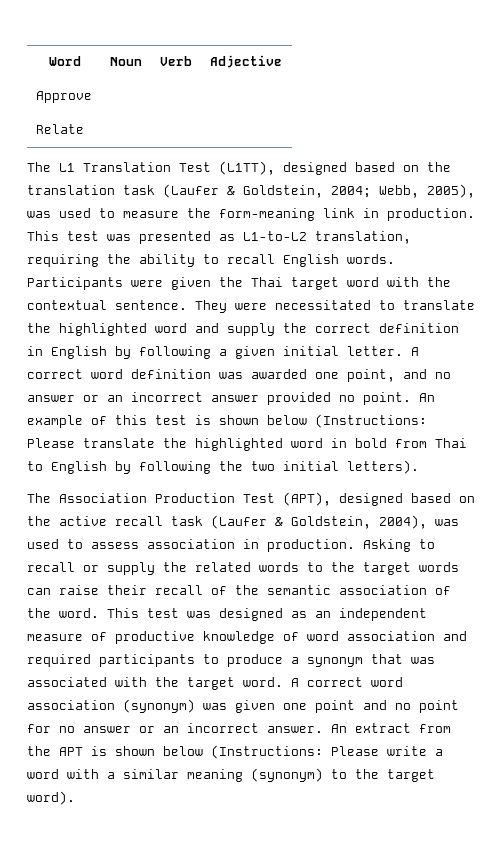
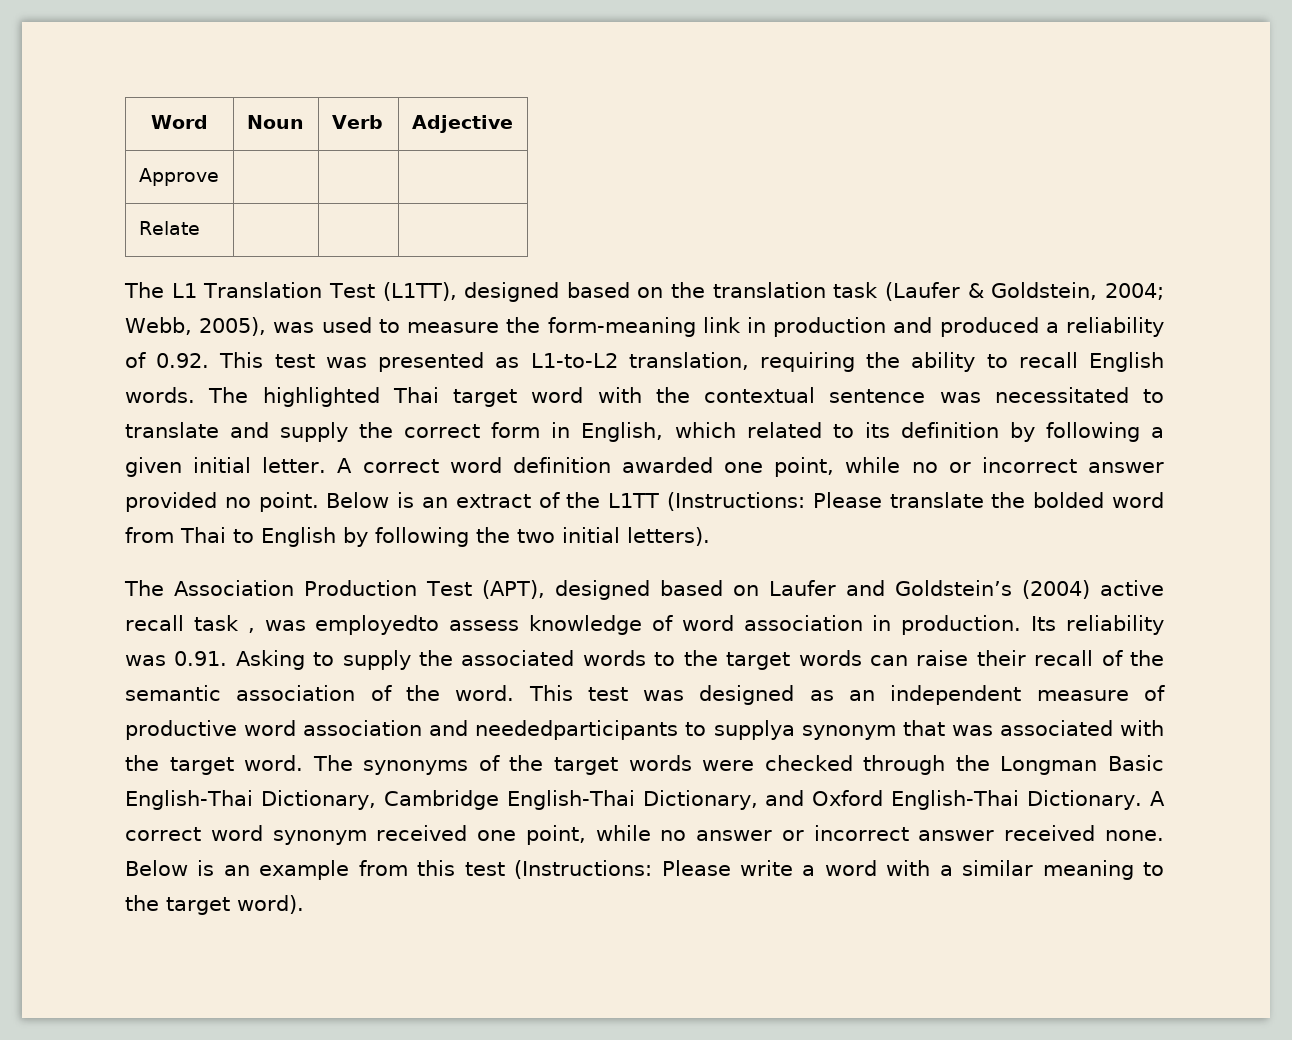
[387,208,475,221] production. -> [773,317,1165,337] [125,352,210,368] production and produced a reliability of 0.92.
[27,277,243,290] Participants were given the -> [208,387,380,407] The highlighted
[115,300,475,313] [27,323,459,336] [27,346,107,359] sentence. They were necessitated to translate the highlighted word and supply the correct definition in English -> [829,387,1164,403] [125,422,999,442] sentence was necessitated to translate and supply the correct form in English, which related to its definition
[219,372,243,379] was -> (611, 465) none
[403,369,451,379] [27,395,123,402] and no answer or an -> [845,457,971,473] while no or
[419,393,435,402] [27,414,427,428] [27,438,387,451] An example of this test is shown below (Instructions: Please translate the highlighted word in bold -> [326,492,1164,511] Below is an extract of the L1TT (Instructions: Please translate the bolded word
[27,515,459,529] [27,539,435,552] [27,562,251,575] the active recall task (Laufer & Goldstein, 2004), was used to assess association in production. Asking to recall or supply the related -> [768,580,1164,599] [125,615,1164,635] [125,650,575,670] Laufer and Goldstein’s (2004) active recall task , was employedto assess knowledge of word association in production. Its reliability was 0.91. Asking to supply the associated
[203,631,299,644] knowledge of -> (237, 730) none
[27,654,299,667] required participants to produce a -> [475,720,795,740] neededparticipants to supplya
[291,677,403,687] [27,699,459,713] [27,723,451,733] [27,746,203,756] A correct word association (synonym) was given one point and no point for no answer or an incorrect answer. An extract from the APT is shown below -> [312,755,1164,775] [125,790,1166,810] [125,825,1164,845] [125,860,505,880] The synonyms of the target words were checked through the Longman Basic English-Thai Dictionary, Cambridge English-Thai Dictionary, and Oxford English-Thai Dictionary. A correct word synonym received one point, while no answer or incorrect answer received none. Below is an example from this test
[251,768,323,782] (synonym) -> (1134, 870) none

